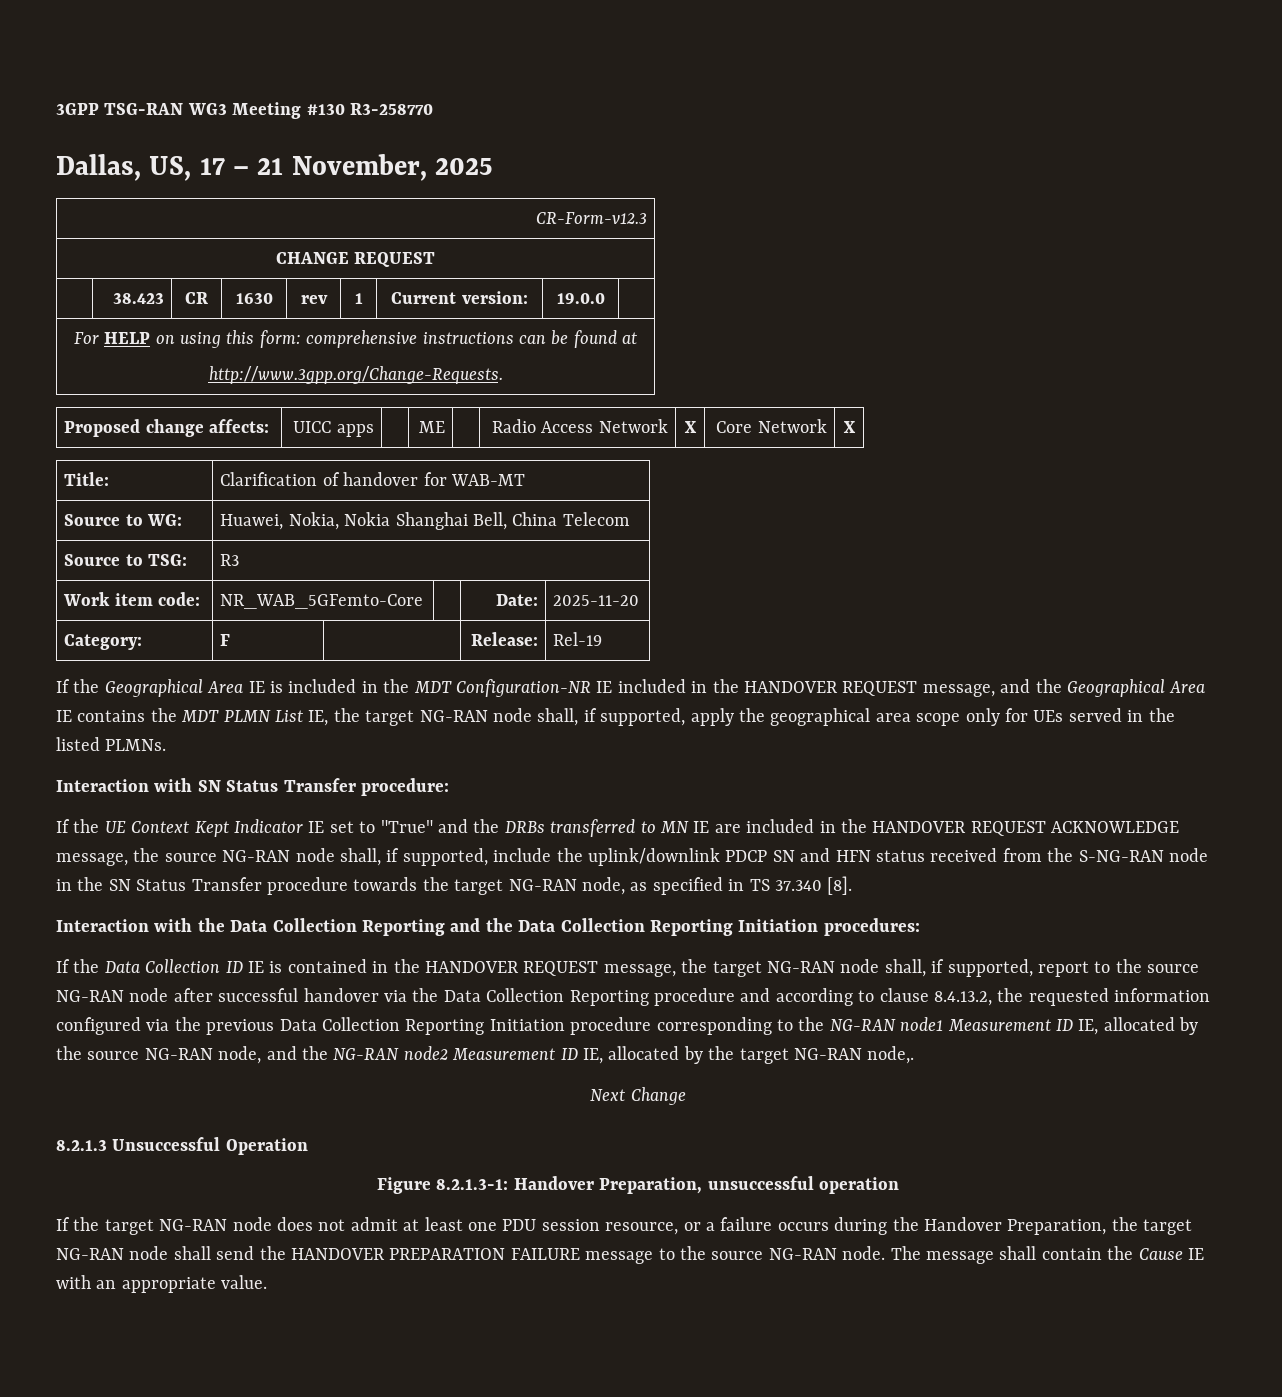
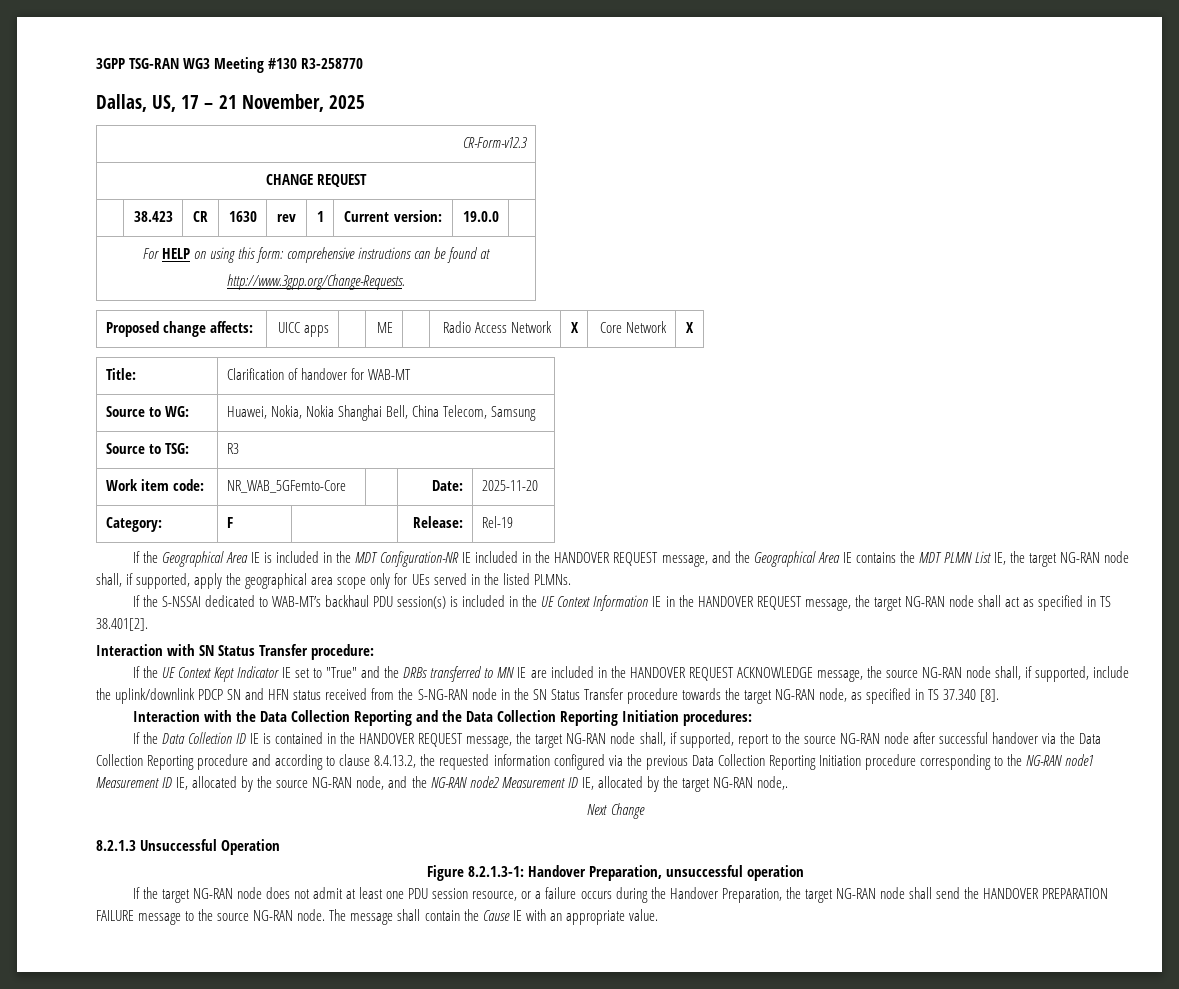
[562,512,630,526] Telecom -> [443,405,537,421] Telecom, Samsung
(167, 745) none -> [132,595,1112,611] [96,618,148,631] // If the S-NSSAI dedicated to WAB-MT’s backhaul PDU session(s) is included in the UE Context Information IE in the HANDOVER REQUEST message, the target NG-RAN node shall act as specified in TS 38.401[2].

